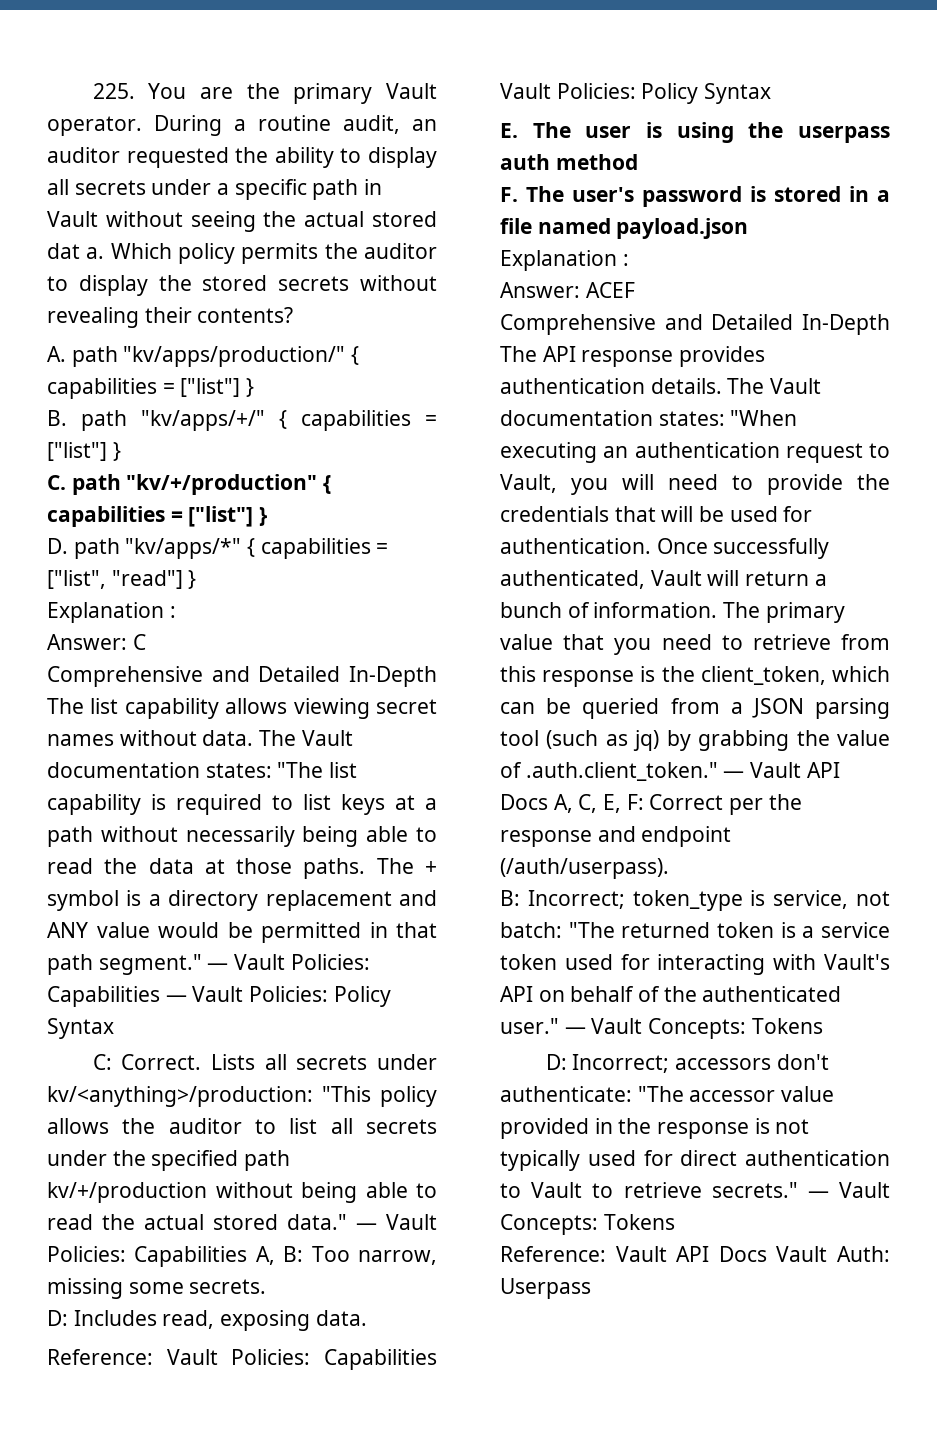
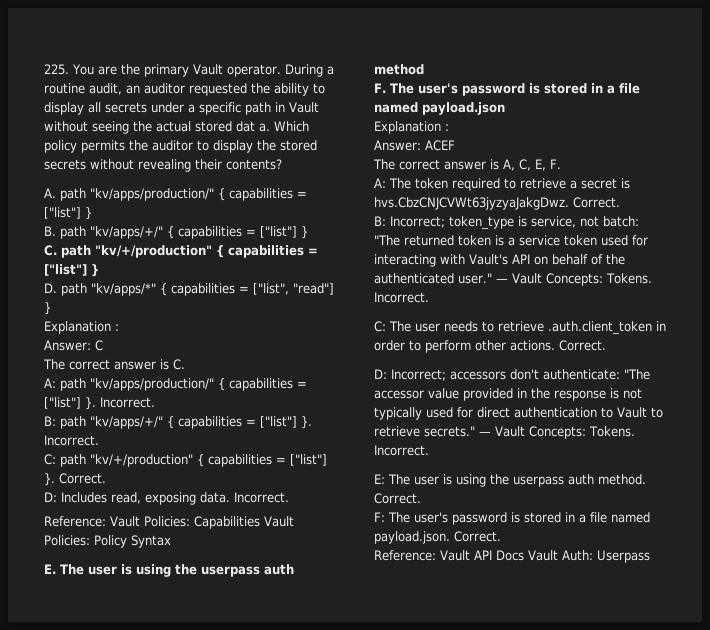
[47,666,437,687] [47,698,437,719] [47,730,353,746] [47,762,358,778] [47,794,437,815] [47,826,437,847] [47,858,437,879] [47,890,437,911] [47,922,437,943] [47,954,370,975] [47,986,391,1007] [47,1018,114,1039] [92,1054,437,1070] [47,1086,437,1107] [47,1118,437,1134] [47,1150,291,1171] [47,1182,437,1203] [47,1214,437,1230] [47,1246,437,1267] [47,1278,267,1299] Comprehensive and Detailed In-Depth The list capability allows viewing secret names without data. The Vault documentation states: "The list capability is required to list keys at a path without necessarily being able to read the data at those paths. The + symbol is a directory replacement and ANY value would be permitted in that path segment." — Vault Policies: Capabilities — Vault Policies: Policy Syntax // C: Correct. Lists all secrets under kv/<anything>/production: "This policy allows the auditor to list all secrets under the specified path kv/+/production without being able to read the actual stored data." — Vault Policies: Capabilities A, B: Too narrow, missing some secrets. -> [43,359,185,370] [44,378,307,391] [44,397,155,410] [44,416,312,429] [44,435,99,446] [44,454,327,467] [44,473,106,486] The correct answer is C. // A: path "kv/apps/production/" { capabilities = ["list"] }. Incorrect. // B: path "kv/apps/+/" { capabilities = ["list"] }. Incorrect. // C: path "kv/+/production" { capabilities = ["list"] }. Correct.
(367, 1318) none -> [234,492,289,503] Incorrect.
[500,314,890,335] [500,346,766,367] [500,378,822,394] [500,410,798,426] [500,442,890,463] [500,474,890,495] [500,506,813,522] [500,538,830,559] [500,570,827,589] [500,602,845,623] [500,634,890,655] [500,666,890,687] [500,698,890,719] [500,730,890,751] [500,762,840,781] [500,794,802,815] [500,826,732,847] [500,858,669,879] Comprehensive and Detailed In-Depth The API response provides authentication details. The Vault documentation states: "When executing an authentication request to Vault, you will need to provide the credentials that will be used for authentication. Once successfully authenticated, Vault will return a bunch of information. The primary value that you need to retrieve from this response is the client_token, which can be queried from a JSON parsing tool (such as jq) by grabbing the value of .auth.client_token." — Vault API Docs A, C, E, F: Correct per the response and endpoint (/auth/userpass). -> [373,159,561,171] [374,178,630,191] [374,197,620,210] The correct answer is A, C, E, F. // A: The token required to retrieve a secret is hvs.CbzCNJCVWt63jyzyaJakgDwz. Correct.
[751,1018,823,1034] Tokens -> [605,273,652,284] [374,292,429,303] [374,321,666,335] [374,340,606,353] Tokens. Incorrect. // C: The user needs to retrieve .auth.client_token in order to perform other actions. Correct.
[603,1214,675,1230] Tokens -> [588,426,635,437] [374,445,429,456] [374,474,646,487] [374,493,421,504] [374,512,650,525] [374,531,501,544] Tokens. Incorrect. // E: The user is using the userpass auth method. Correct. // F: The user's password is stored in a file named payload.json. Correct.

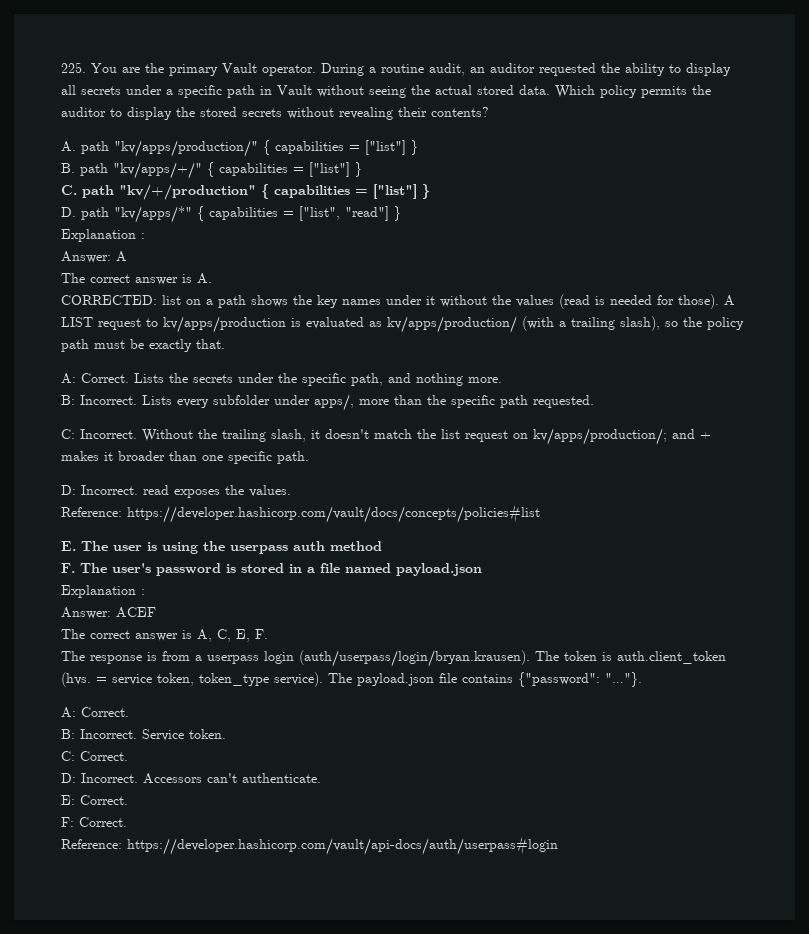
[236,121,270,132] dat a. -> [519,85,550,95] data.
[95,340,103,351] [43,359,185,370] [44,378,307,391] [44,397,155,410] [44,416,312,429] [44,435,99,446] [44,454,327,467] [44,473,106,486] [44,492,289,505] [44,516,294,529] [44,535,171,548] C // The correct answer is C. // A: path "kv/apps/production/" { capabilities = ["list"] }. Incorrect. // B: path "kv/apps/+/" { capabilities = ["list"] }. Incorrect. // C: path "kv/+/production" { capabilities = ["list"] }. Correct. // D: Includes read, exposing data. Incorrect. // Reference: Vault Policies: Capabilities Vault Policies: Policy Syntax -> [116,251,127,262] [61,273,212,285] [61,294,735,309] [61,316,744,333] [61,339,225,352] [61,373,502,386] [61,394,594,411] [61,428,711,445] [61,451,309,464] [61,485,291,498] [61,505,540,523] A // The correct answer is A. // CORRECTED: list on a path shows the key names under it without the values (read is needed for those). A LIST request to kv/apps/production is evaluated as kv/apps/production/ (with a trailing slash), so the policy path must be exactly that. // A: Correct. Lists the secrets under the specific path, and nothing more. // B: Incorrect. Lists every subfolder under apps/, more than the specific path requested. // C: Incorrect. Without the trailing slash, it doesn't match the list request on kv/apps/production/; and + makes it broader than one specific path. // D: Incorrect. read exposes the values. // Reference: https://developer.hashicorp.com/vault/docs/concepts/policies#list
[374,178,630,191] [374,197,620,210] [374,216,639,230] [374,235,648,246] [374,254,625,267] [374,273,652,286] [374,292,429,303] [374,321,666,335] [374,340,606,353] [374,369,650,381] [374,388,642,401] [374,407,663,420] [374,426,635,439] [374,445,429,456] [374,474,646,487] [374,493,421,504] [374,512,650,525] [374,531,501,544] [374,550,650,563] A: The token required to retrieve a secret is hvs.CbzCNJCVWt63jyzyaJakgDwz. Correct. // B: Incorrect; token_type is service, not batch: "The returned token is a service token used for interacting with Vault's API on behalf of the authenticated user." — Vault Concepts: Tokens. Incorrect. // C: The user needs to retrieve .auth.client_token in order to perform other actions. Correct. // D: Incorrect; accessors don't authenticate: "The accessor value provided in the response is not typically used for direct authentication to Vault to retrieve secrets." — Vault Concepts: Tokens. Incorrect. // E: The user is using the userpass auth method. Correct. // F: The user's password is stored in a file named payload.json. Correct. // Reference: Vault API Docs Vault Auth: Userpass -> [61,650,726,667] [61,672,642,687] [61,707,129,718] [61,729,226,741] [61,751,128,761] [61,773,321,784] [61,795,128,805] [61,817,127,827] [61,837,558,855] The response is from a userpass login (auth/userpass/login/bryan.krausen). The token is auth.client_token (hvs. = service token, token_type service). The payload.json file contains {"password": "…"}. // A: Correct. // B: Incorrect. Service token. // C: Correct. // D: Incorrect. Accessors can't authenticate. // E: Correct. // F: Correct. // Reference: https://developer.hashicorp.com/vault/api-docs/auth/userpass#login

